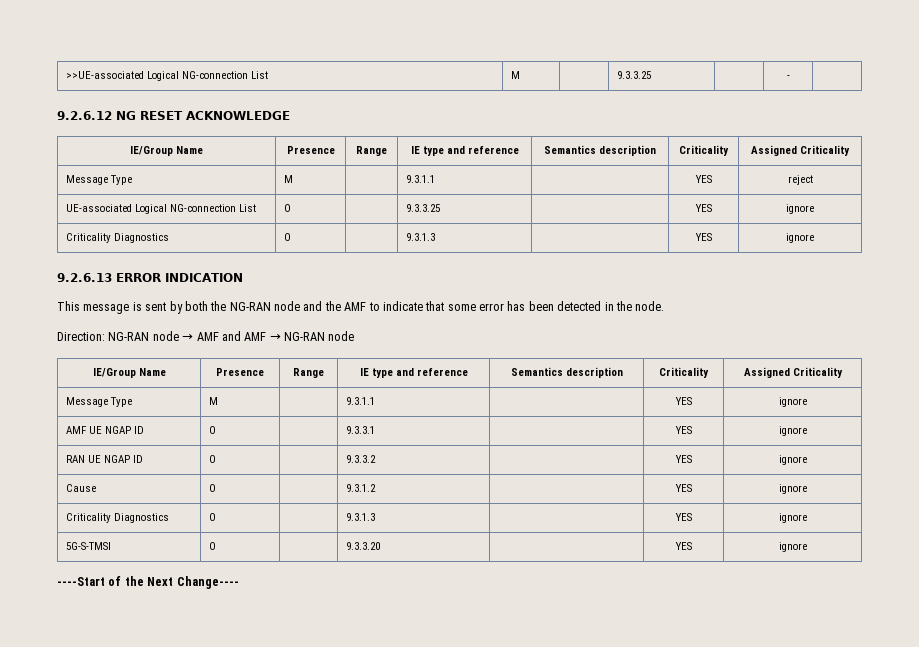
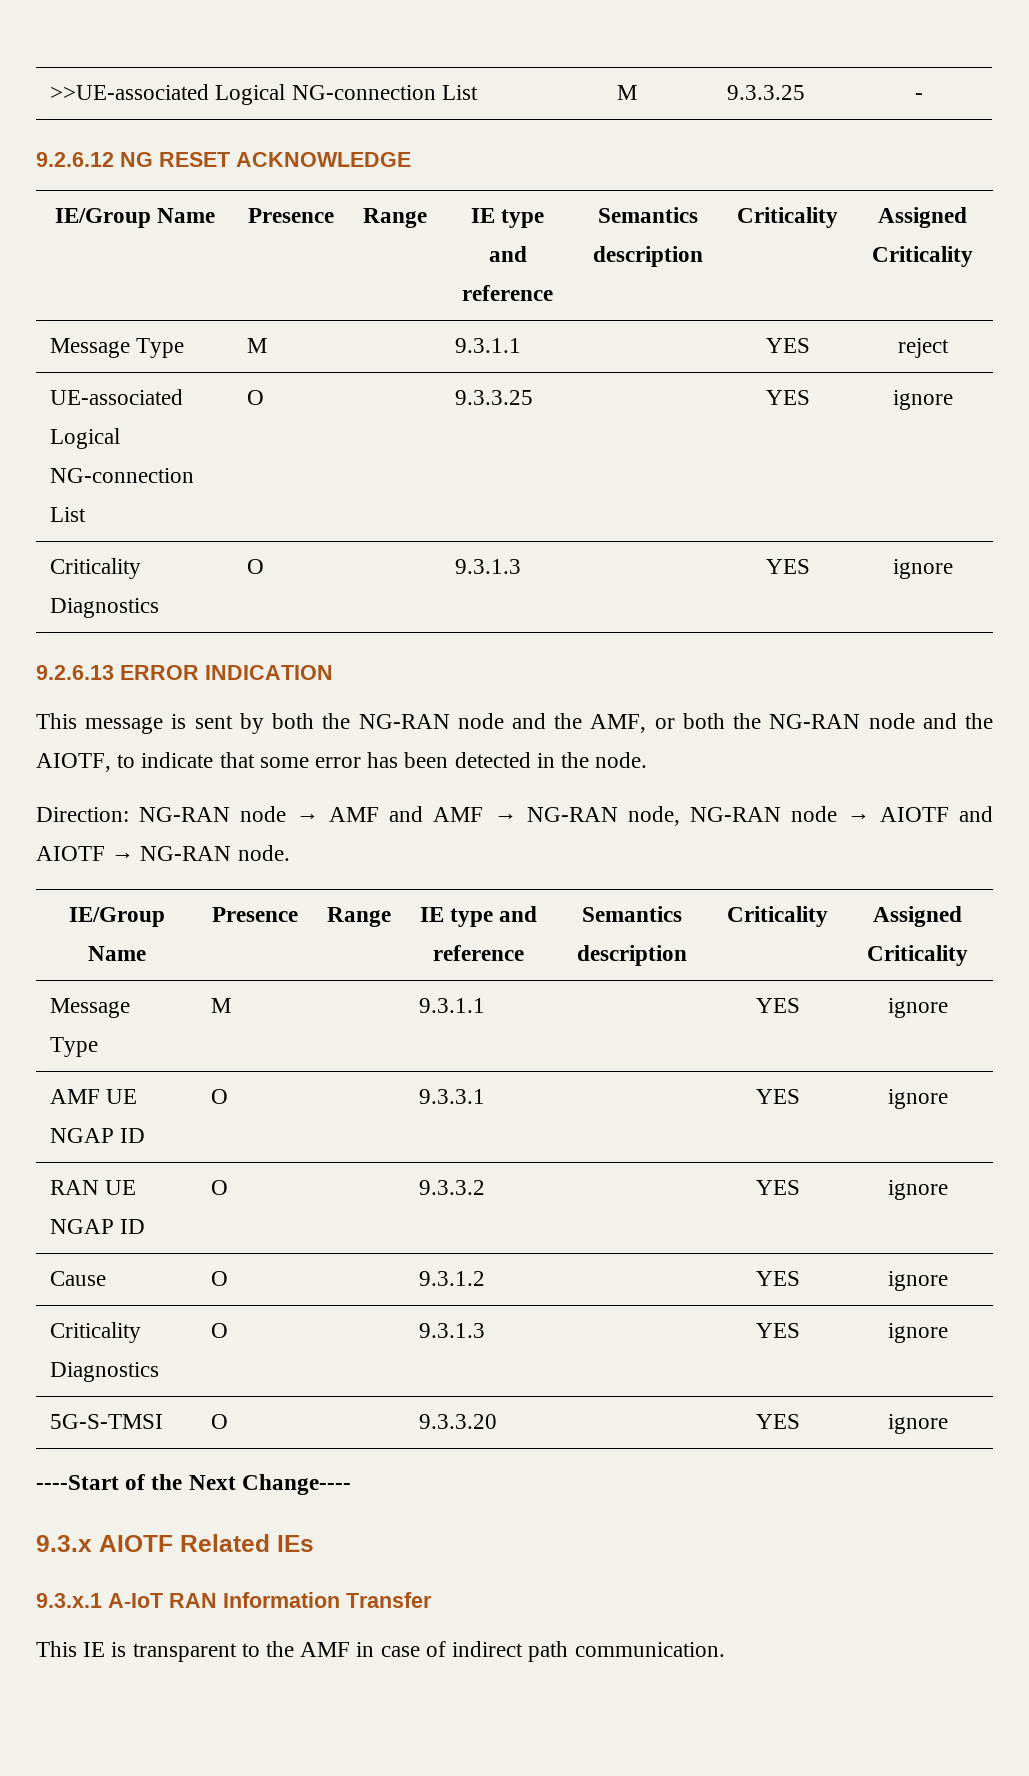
[344,302,367,311] AMF -> [590,713,993,733] [36,753,111,772] AMF, or both the NG-RAN node and the AIOTF,
[328,331,355,341] node -> [627,806,993,826] [36,845,290,861] node, NG-RAN node → AIOTF and AIOTF → NG-RAN node.
(239, 582) none -> [36,1534,314,1552] [36,1592,432,1608] [36,1641,725,1662] // 9.3.x AIOTF Related IEs // 9.3.x.1 A-IoT RAN Information Transfer // This IE is transparent to the AMF in case of indirect path communication.

